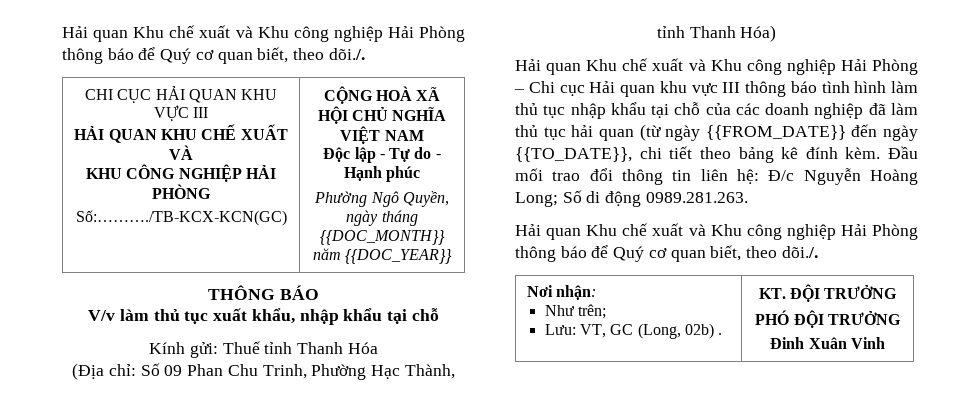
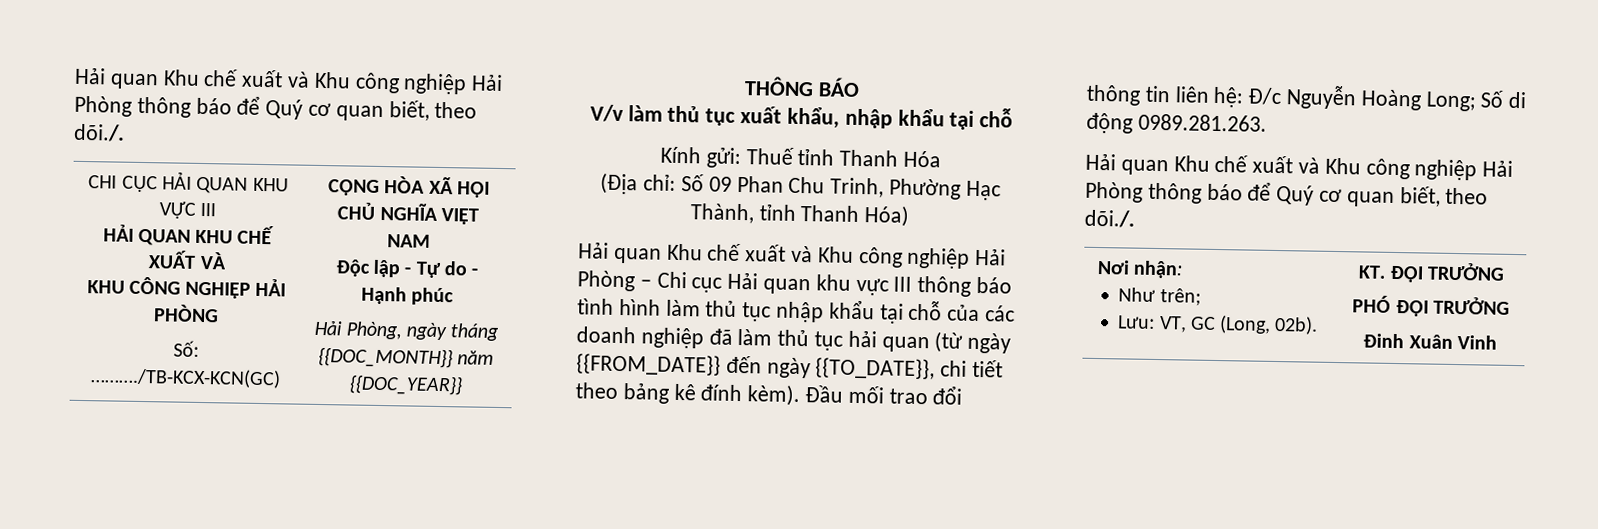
[75,210,287,226] Số:………./TB-KCX-KCN(GC) -> [172,340,199,357] [89,367,281,389] Số: ………./TB-KCX-KCN(GC)
[376,86,412,101] HOÀ -> [384,176,426,194] HÒA
[314,191,449,207] Phường Ngô Quyền, -> [313,320,402,340] Hải Phòng,
[845,147,881,159] kèm. -> [747,384,801,407] kèm).
[684,323,723,339] 02b) . -> [1274,315,1319,335] 02b).

